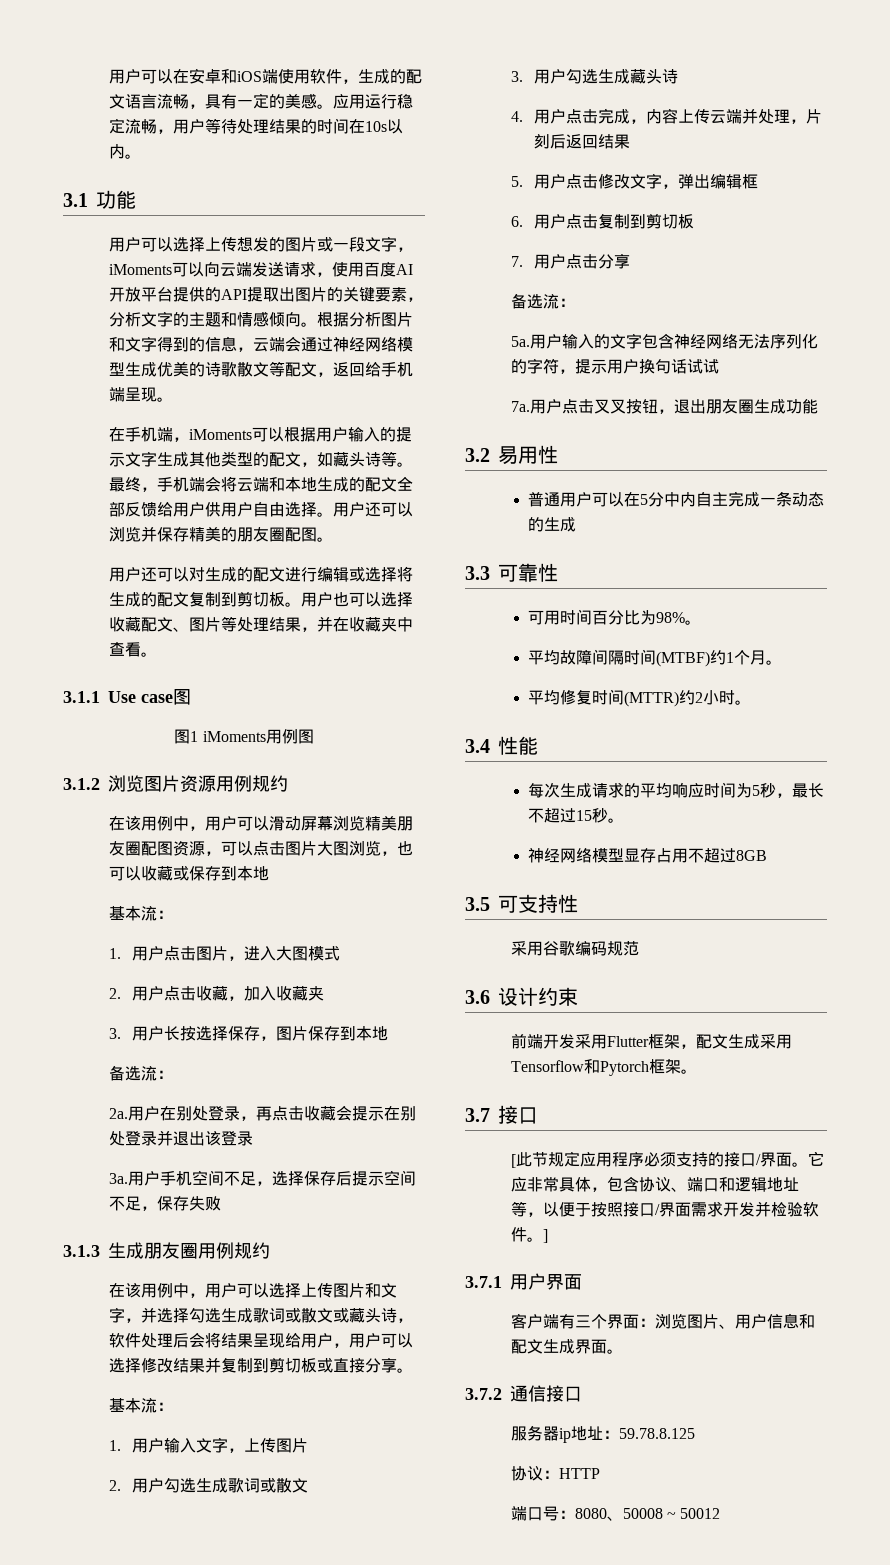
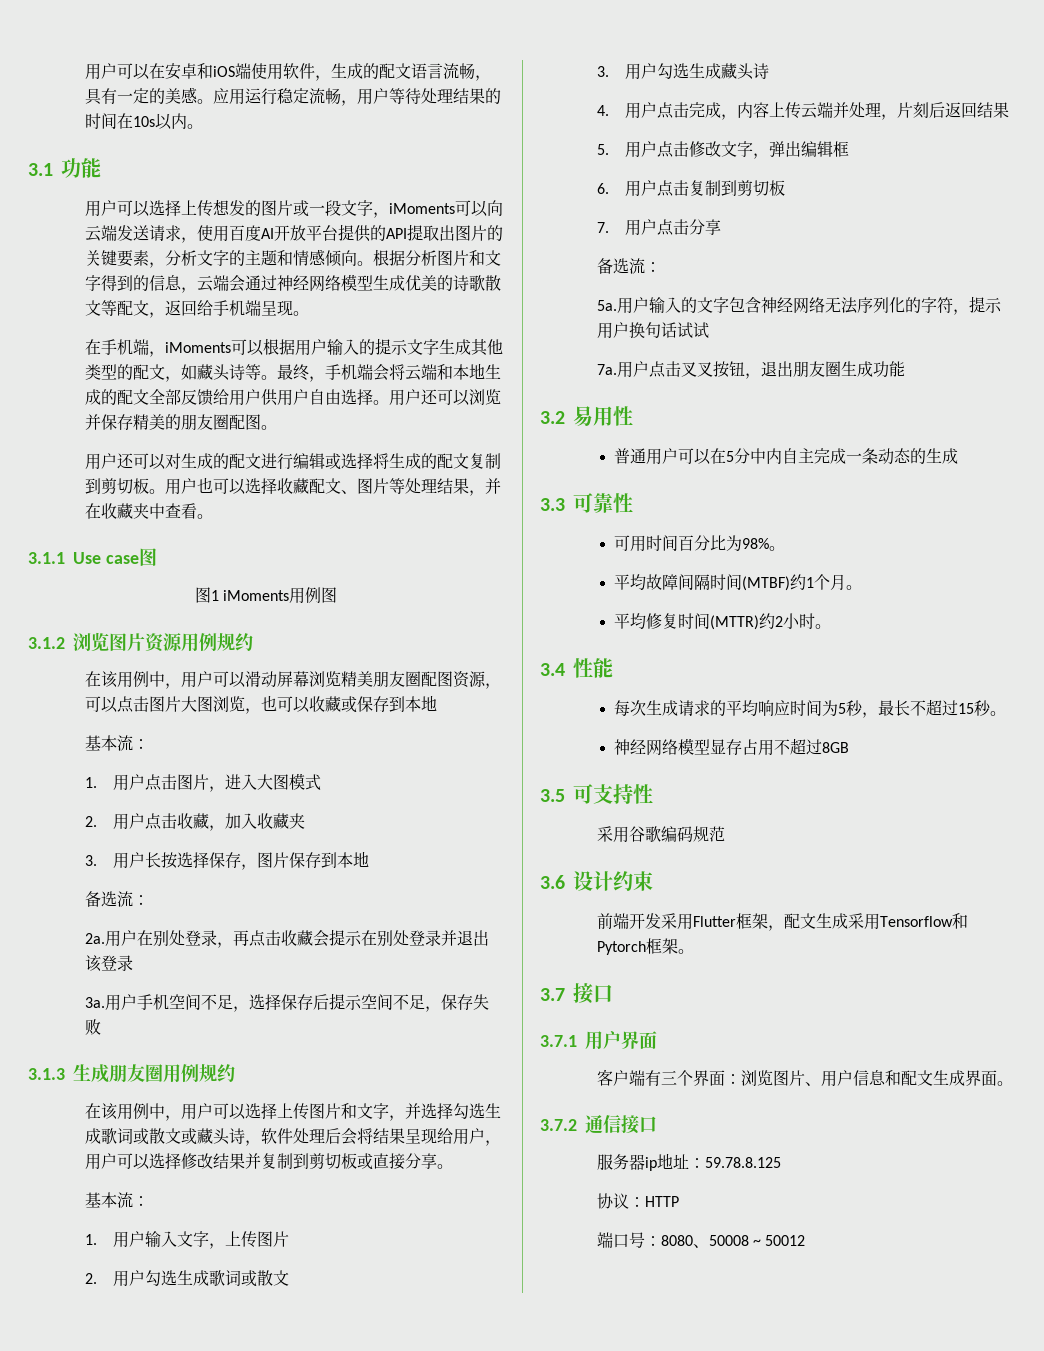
[510,1151,824,1168] [510,1176,799,1192] [510,1201,819,1217] [510,1227,548,1243] // [此节规定应用程序必须支持的接口/界面。它应非常具体，包含协议、端口和逻辑地址等，以便于按照接口/界面需求开发并检验软件。] -> (613, 993) none

